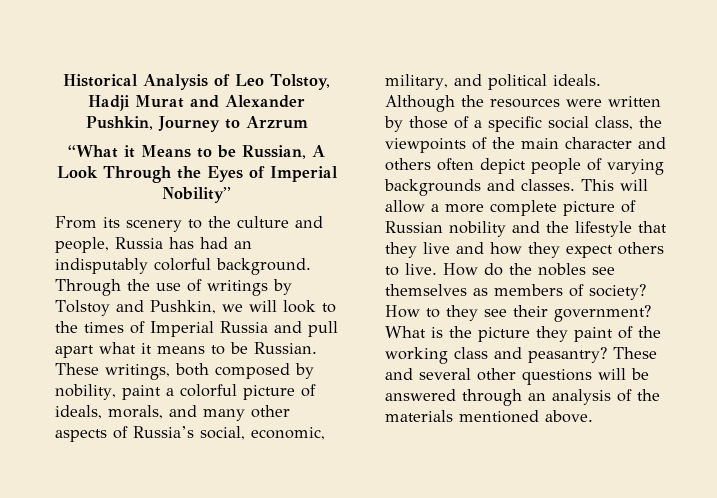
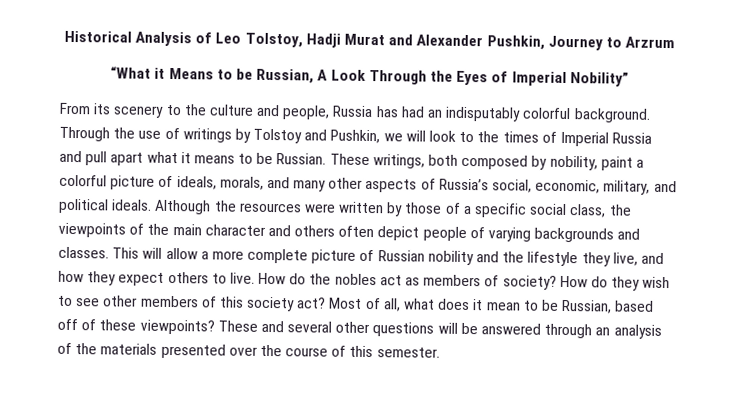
[638,221,667,233] [385,242,450,258] that they live -> [581,252,638,267] they live,
[592,267,615,275] [385,284,467,296] see themselves -> [379,275,402,286] act
[426,305,651,322] [385,326,661,342] [385,347,607,364] to they see their government? What is the picture they paint of the working class and peasantry? -> [590,276,671,291] [58,295,655,314] [57,318,215,335] do they wish to see other members of this society act? Most of all, what does it mean to be Russian, based off of these viewpoints?
[459,410,593,423] mentioned above. -> [160,343,440,359] presented over the course of this semester.

